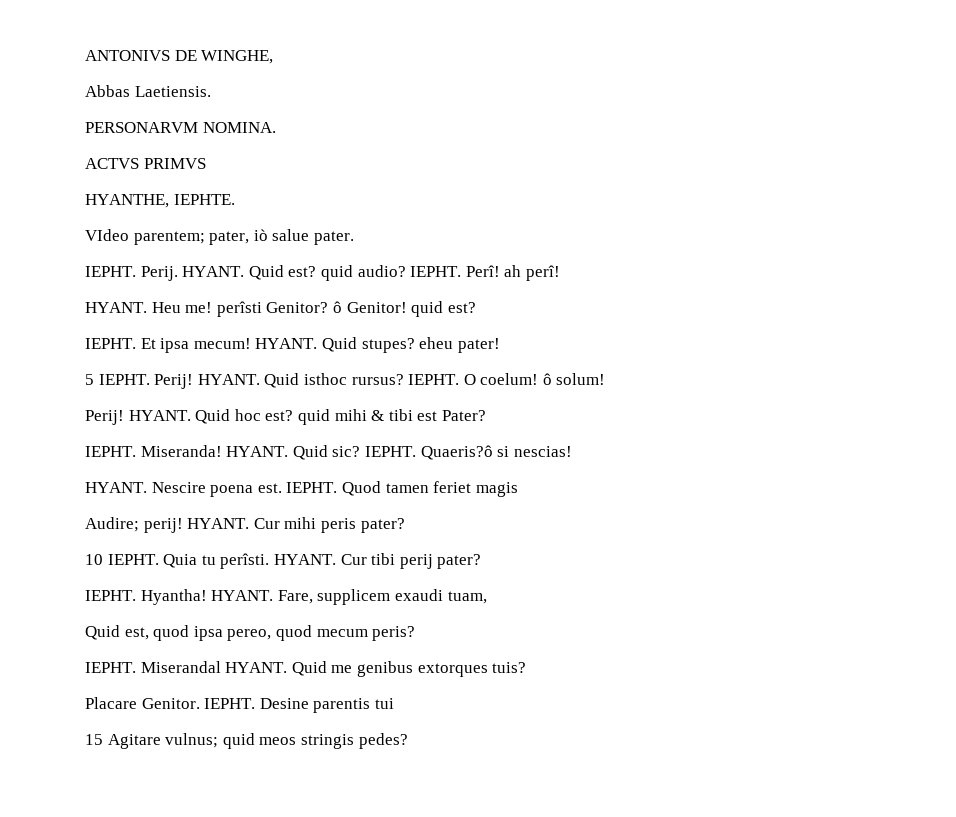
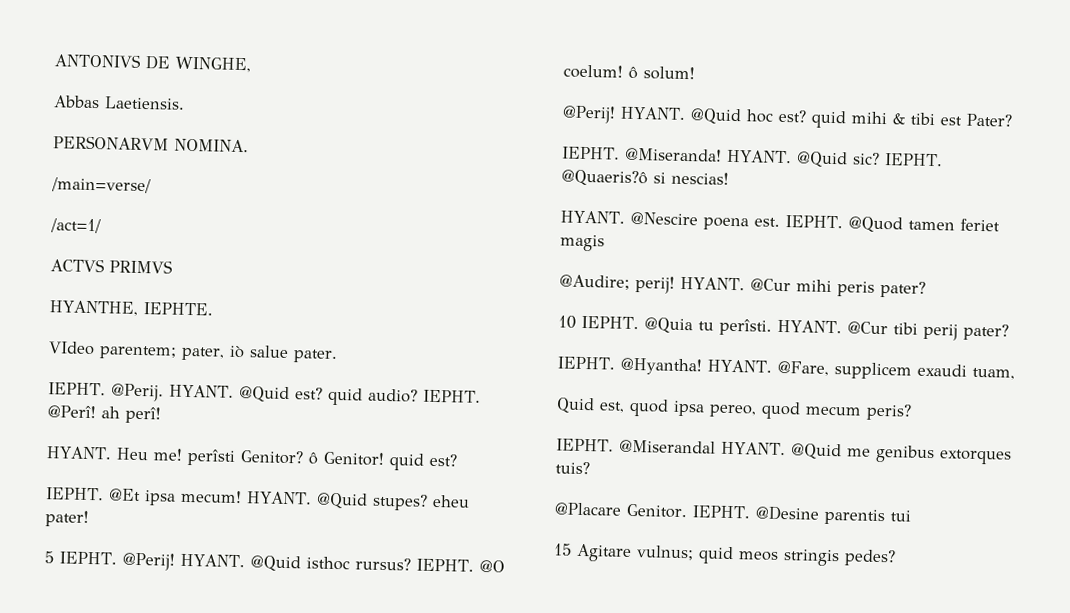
(276, 127) none -> [51,177,151,194] [50,218,101,234] // /main=verse/ // /act=1/
[140,265,284,281] Perij. HYANT. Quid -> [110,383,290,403] @Perij. HYANT. @Quid
[465,265,500,277] Perî! -> [47,405,96,419] @Perî!
[140,338,156,349] Et -> [107,488,141,502] @Et
[321,337,357,352] Quid -> [315,492,368,509] @Quid
[154,373,300,389] Perij! HYANT. Quid -> [121,552,301,572] @Perij! HYANT. @Quid
[463,374,476,385] O -> [478,559,505,573] @O
[85,409,231,425] Perij! HYANT. Quid -> [562,105,742,125] @Perij! HYANT. @Quid
[140,445,328,460] Miseranda! HYANT. Quid -> [623,147,848,168] @Miseranda! HYANT. @Quid
[420,445,493,460] Quaeris?ô -> [561,169,648,187] @Quaeris?ô
[151,482,206,493] Nescire -> [629,211,698,226] @Nescire
[341,481,381,496] Quod -> [847,216,903,233] @Quod
[85,517,139,532] Audire; -> [559,274,630,290] @Audire;
[253,518,280,529] Cur -> [749,278,791,292] @Cur
[163,554,198,568] Quia -> [643,317,693,334] @Quia
[340,554,367,565] Cur -> [846,321,888,335] @Cur
[140,589,313,605] Hyantha! HYANT. Fare, -> [619,357,829,376] @Hyantha! HYANT. @Fare,
[140,661,327,676] Miserandal HYANT. Quid -> [618,439,842,460] @Miserandal HYANT. @Quid
[85,697,137,709] Placare -> [554,502,622,516] @Placare
[259,698,309,709] Desine -> [754,505,820,521] @Desine

